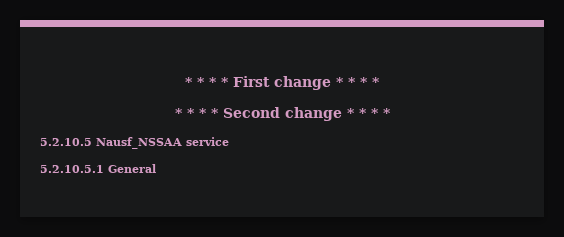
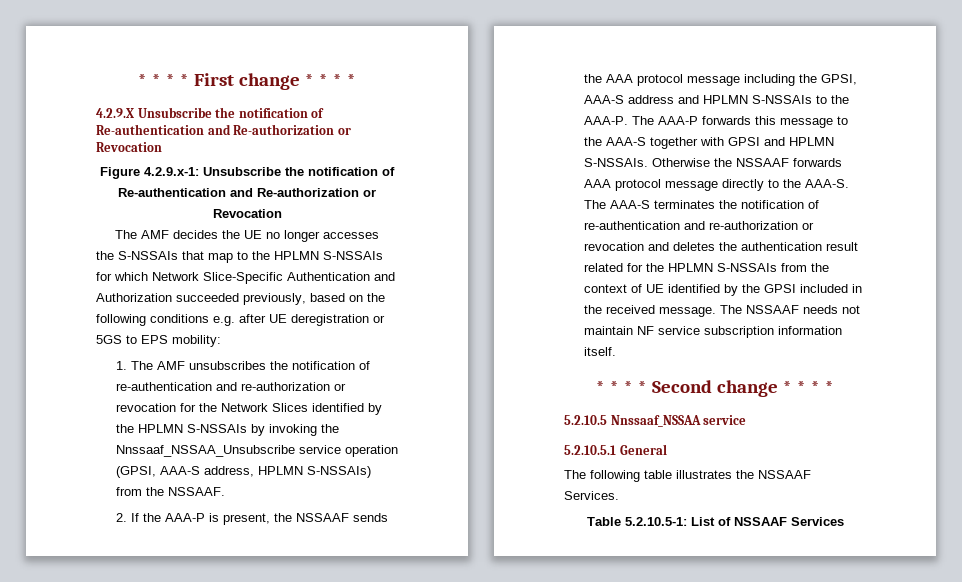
(380, 82) none -> [96,107,325,118] [96,124,351,135] [96,142,162,152] [100,167,395,179] [118,188,376,197] [212,209,282,218] [114,230,379,242] [96,251,383,263] [96,272,395,284] [96,293,385,305] [96,314,385,326] [96,335,221,347] [115,361,370,370] [115,382,346,391] [115,403,382,415] [115,424,339,436] [115,445,398,457] [115,466,371,478] [115,487,225,496] [115,513,388,525] [583,74,857,86] [583,95,849,104] [583,116,848,128] [583,137,834,149] [583,158,842,167] [583,179,849,191] [583,200,819,209] [583,221,814,230] [583,242,858,251] [583,263,829,272] [583,284,862,296] [583,305,860,317] [583,326,842,338] [583,347,616,356] // 4.2.9.X Unsubscribe the notification of Re-authentication and Re-authorization or Revocation // Figure 4.2.9.x-1: Unsubscribe the notification of Re-authentication and Re-authorization or Revocation // The AMF decides the UE no longer accesses the S-NSSAIs that map to the HPLMN S-NSSAIs for which Network Slice-Specific Authentication and Authorization succeeded previously, based on the following conditions e.g. after UE deregistration or 5GS to EPS mobility: // 1. The AMF unsubscribes the notification of re-authentication and re-authorization or revocation for the Network Slices identified by the HPLMN S-NSSAIs by invoking the Nnssaaf_NSSAA_Unsubscribe service operation (GPSI, AAA-S address, HPLMN S-NSSAIs) from the NSSAAF. // 2. If the AAA-P is present, the NSSAAF sends the AAA protocol message including the GPSI, AAA-S address and HPLMN S-NSSAIs to the AAA-P. The AAA-P forwards this message to the AAA-S together with GPSI and HPLMN S-NSSAIs. Otherwise the NSSAAF forwards AAA protocol message directly to the AAA-S. The AAA-S terminates the notification of re-authentication and re-authorization or revocation and deletes the authentication result related for the HPLMN S-NSSAIs from the context of UE identified by the GPSI included in the received message. The NSSAAF needs not maintain NF service subscription information itself.
[96,137,182,149] Nausf_NSSAA -> [610,415,701,427] Nnssaaf_NSSAA
(156, 168) none -> [564,470,811,482] [564,491,619,500] [586,517,844,526] // The following table illustrates the NSSAAF Services. // Table 5.2.10.5-1: List of NSSAAF Services

